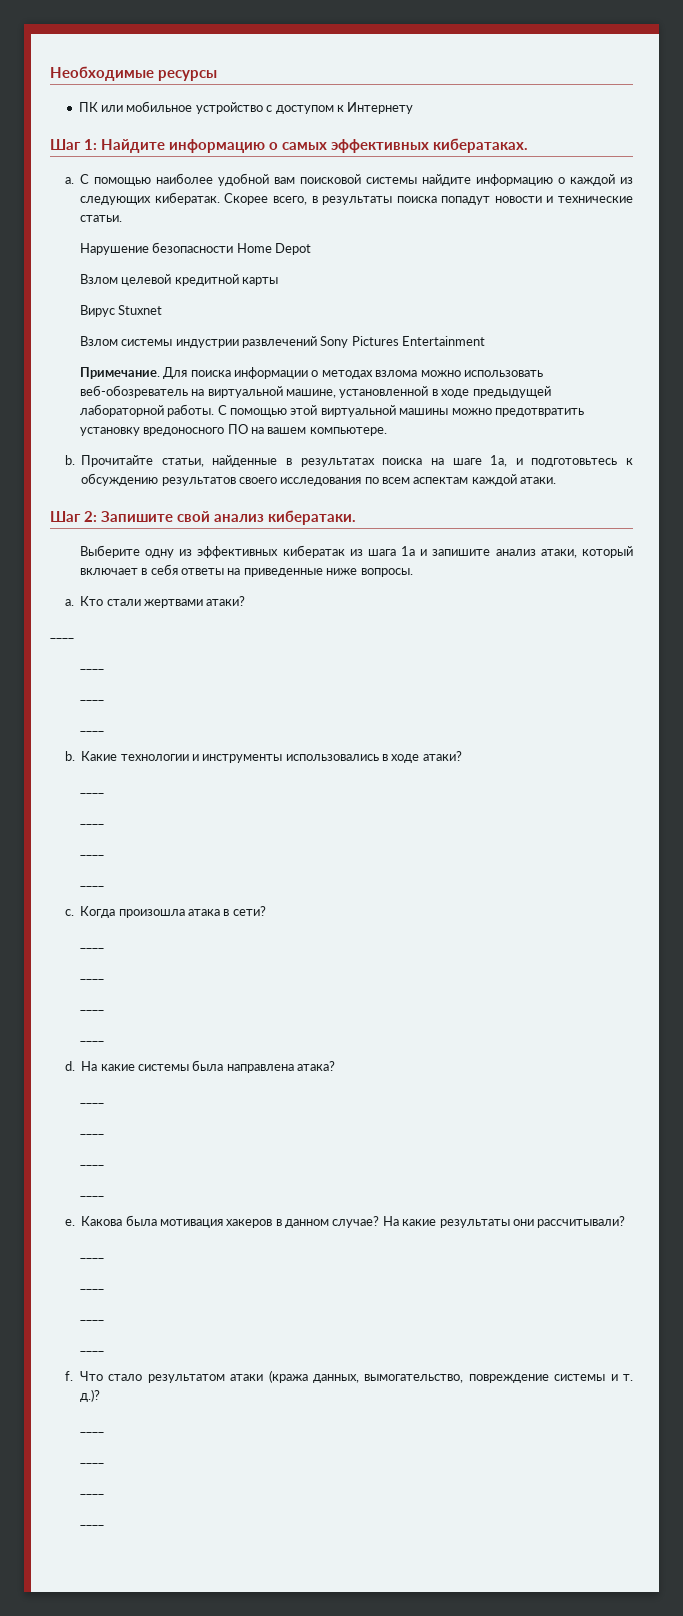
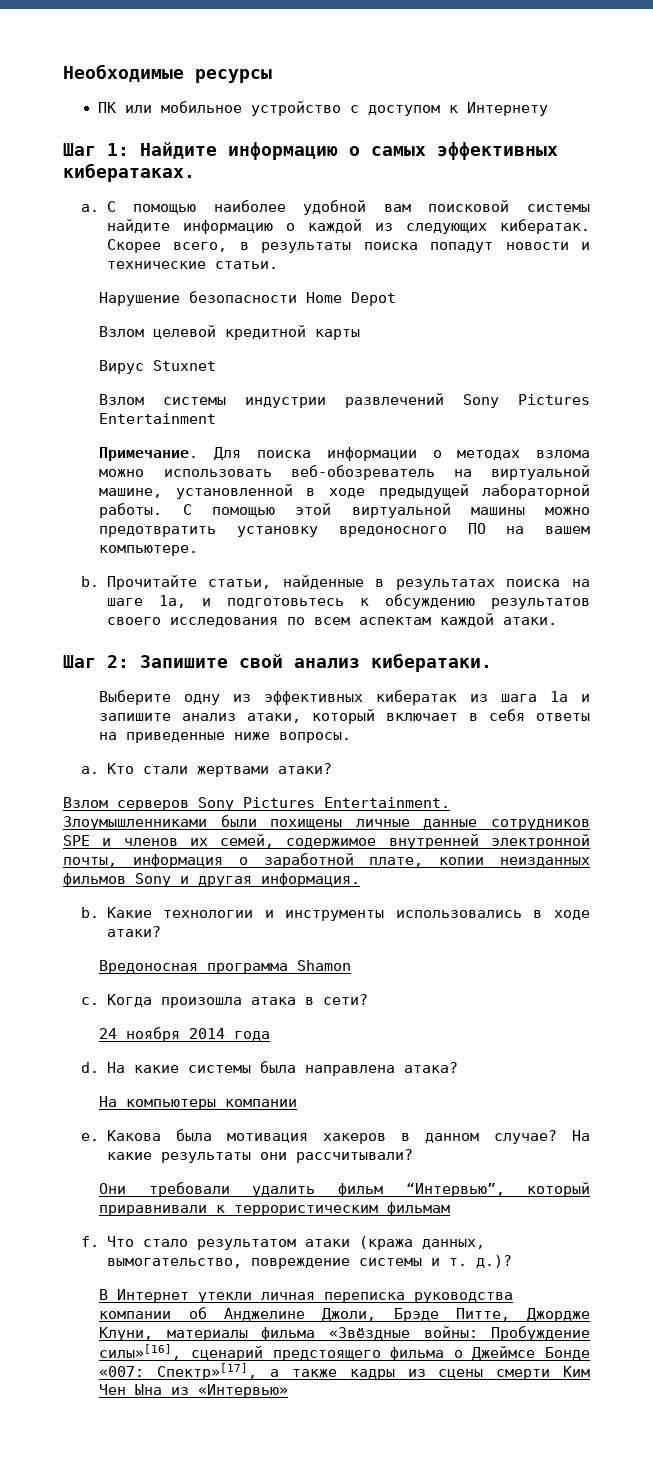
[50,637,74,639] [79,668,104,670] [79,699,104,701] [79,730,104,732] ____ // ____ // ____ // ____ -> [63,797,450,811] [63,815,590,830] [63,834,590,849] [63,853,590,868] [63,873,360,887] Взлом серверов Sony Pictures Entertainment. Злоумышленниками были похищены личные данные сотрудников SPE и членов их семей, содержимое внутренней электронной почты, информация о заработной плате, копии неизданных фильмов Sony и другая информация.
[79,792,104,794] [79,823,104,825] [79,854,104,856] [79,885,104,887] ____ // ____ // ____ // ____ -> [99,960,352,974] Вредоносная программа Shamon
[79,947,104,949] [79,978,104,980] [79,1009,104,1011] [79,1040,104,1042] ____ // ____ // ____ // ____ -> [99,1027,271,1042] 24 ноября 2014 года
[79,1102,104,1104] [79,1133,104,1135] [79,1164,104,1166] [79,1195,104,1197] ____ // ____ // ____ // ____ -> [99,1096,298,1110] На компьютеры компании
[79,1257,104,1259] [79,1288,104,1290] [79,1319,104,1321] [79,1350,104,1352] ____ // ____ // ____ // ____ -> [99,1182,590,1197] [99,1202,451,1216] Они требовали удалить фильм “Интервью”, который приравнивали к террористическим фильмам
[79,1431,104,1433] [79,1462,104,1464] [79,1493,104,1495] [79,1524,104,1526] ____ // ____ // ____ // ____ -> [99,1289,514,1303] [99,1307,590,1322] [99,1326,590,1341] [99,1344,590,1361] [99,1363,591,1380] [99,1384,289,1398] В Интернет утекли личная переписка руководства компании об Анджелине Джоли, Брэде Питте, Джордже Клуни, материалы фильма «Звёздные войны: Пробуждение силы»[16], сценарий предстоящего фильма о Джеймсе Бонде «007: Спектр»[17], а также кадры из сцены смерти Ким Чен Ына из «Интервью»

